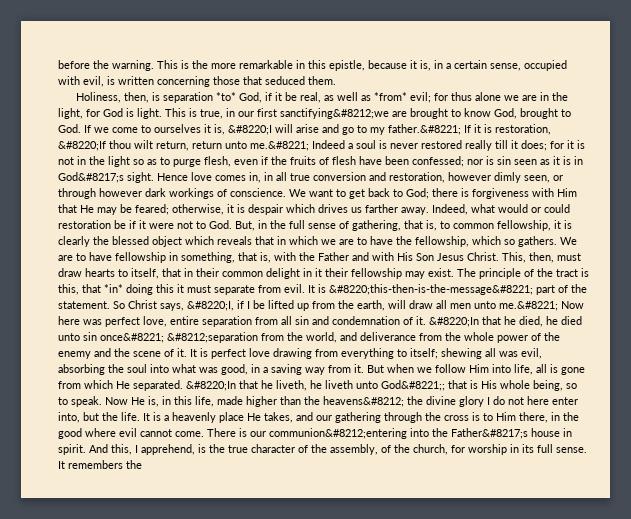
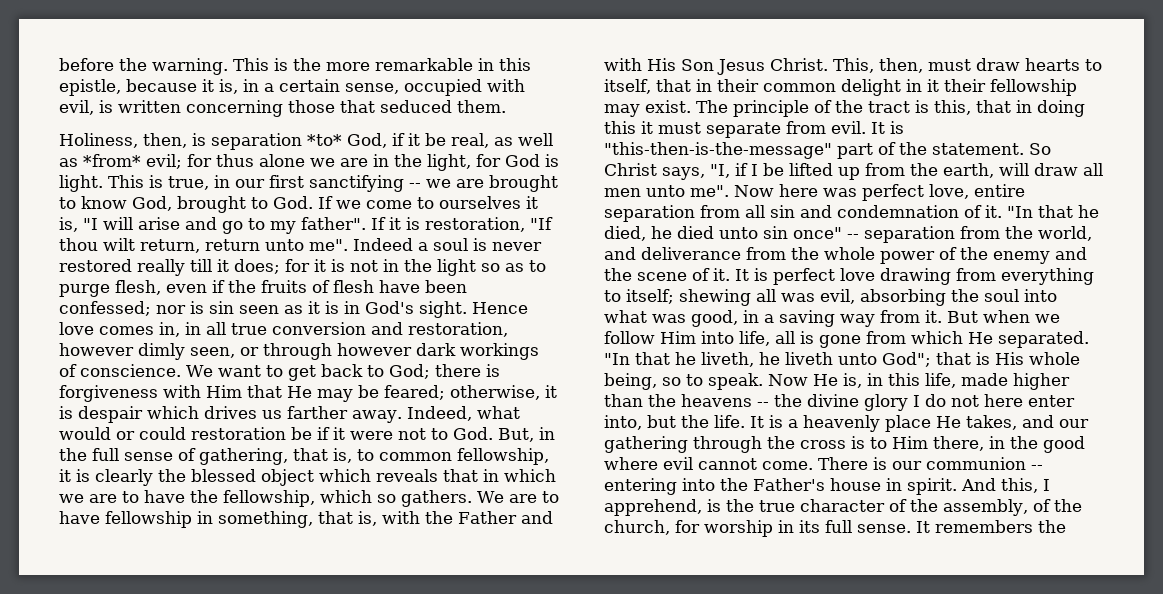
[280,108,389,119] sanctifying&#8212;we -> [309,175,451,192] sanctifying -- we
[228,125,272,135] &#8220;I -> [83,218,98,230] "I
[388,124,461,135] father.&#8221; -> [301,217,366,230] father".
[58,141,106,151] &#8220;If -> [530,217,553,230] "If
[250,141,309,151] me.&#8221; -> [309,239,348,251] me".
[58,172,124,183] God&#8217;s -> [365,301,414,314] God's
[104,284,123,293] *in* -> [1016,100,1032,113] in
[329,284,533,295] &#8220;this-then-is-the-message&#8221; -> [604,142,832,159] "this-then-is-the-message"
[187,301,234,311] &#8220;I, -> [710,164,730,178] "I,
[499,301,558,311] me.&#8221; -> [690,185,729,197] me".
[429,317,479,327] &#8220;In -> [1007,206,1033,218] "In
[100,332,258,343] once&#8221; &#8212;separation -> [793,226,955,243] once" -- separation
[186,381,236,391] &#8220;In -> [604,353,630,365] "In
[381,380,445,391] God&#8221;; -> [882,352,931,367] God";
[323,396,404,407] heavens&#8212; -> [681,394,769,407] heavens --
[269,428,407,439] communion&#8212;entering -> [926,457,1043,470] [604,478,677,495] communion -- entering
[451,428,528,439] Father&#8217;s -> [753,478,825,491] Father's

